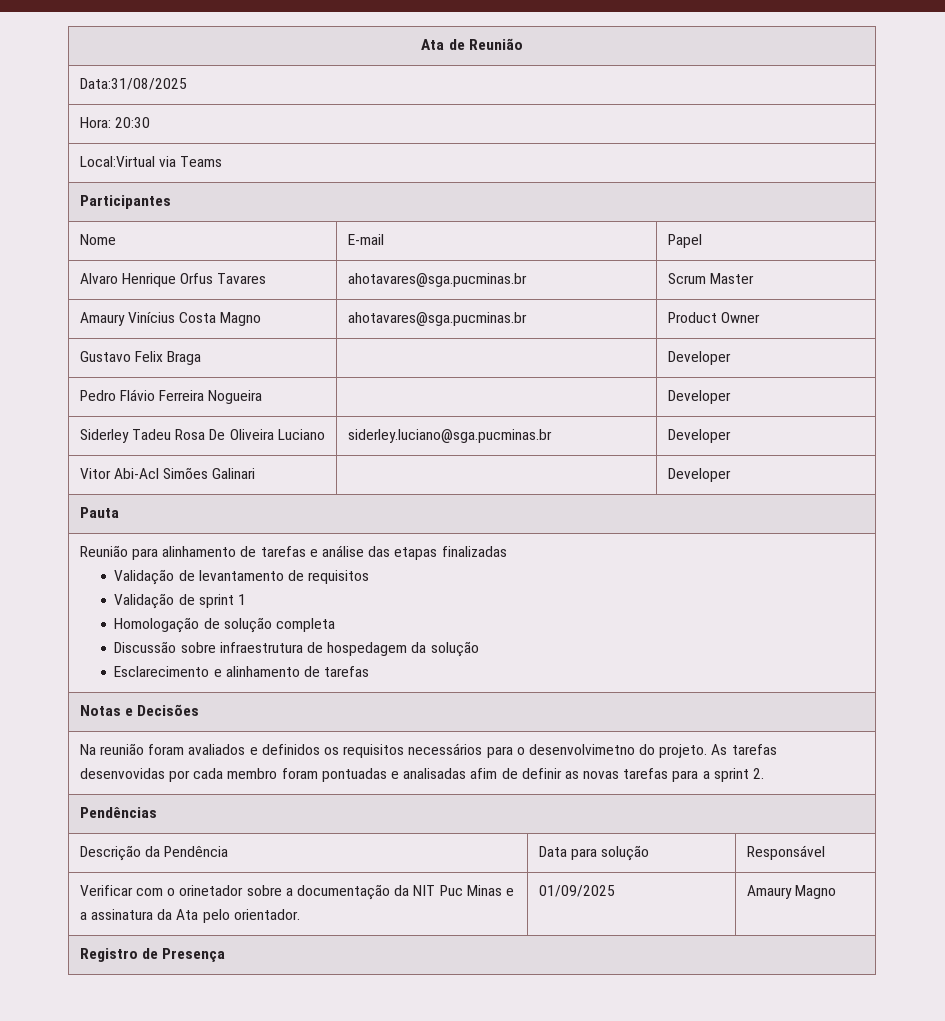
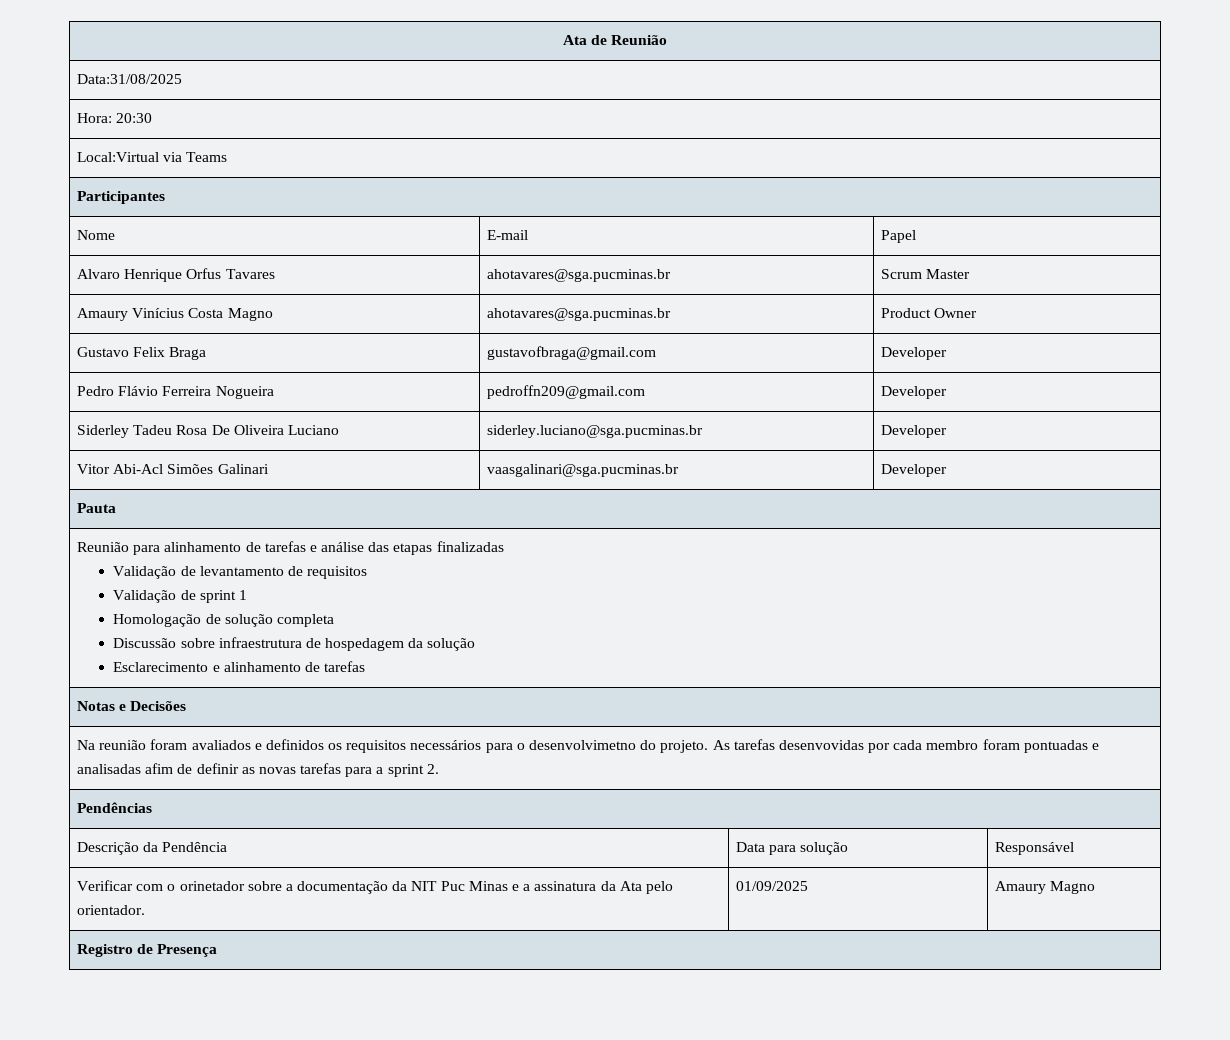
(202, 358) none -> [486,346,656,360] gustavofbraga@gmail.com
(263, 397) none -> [486,385,645,399] pedroffn209@gmail.com
(256, 473) none -> [486,464,679,477] vaasgalinari@sga.pucminas.br

